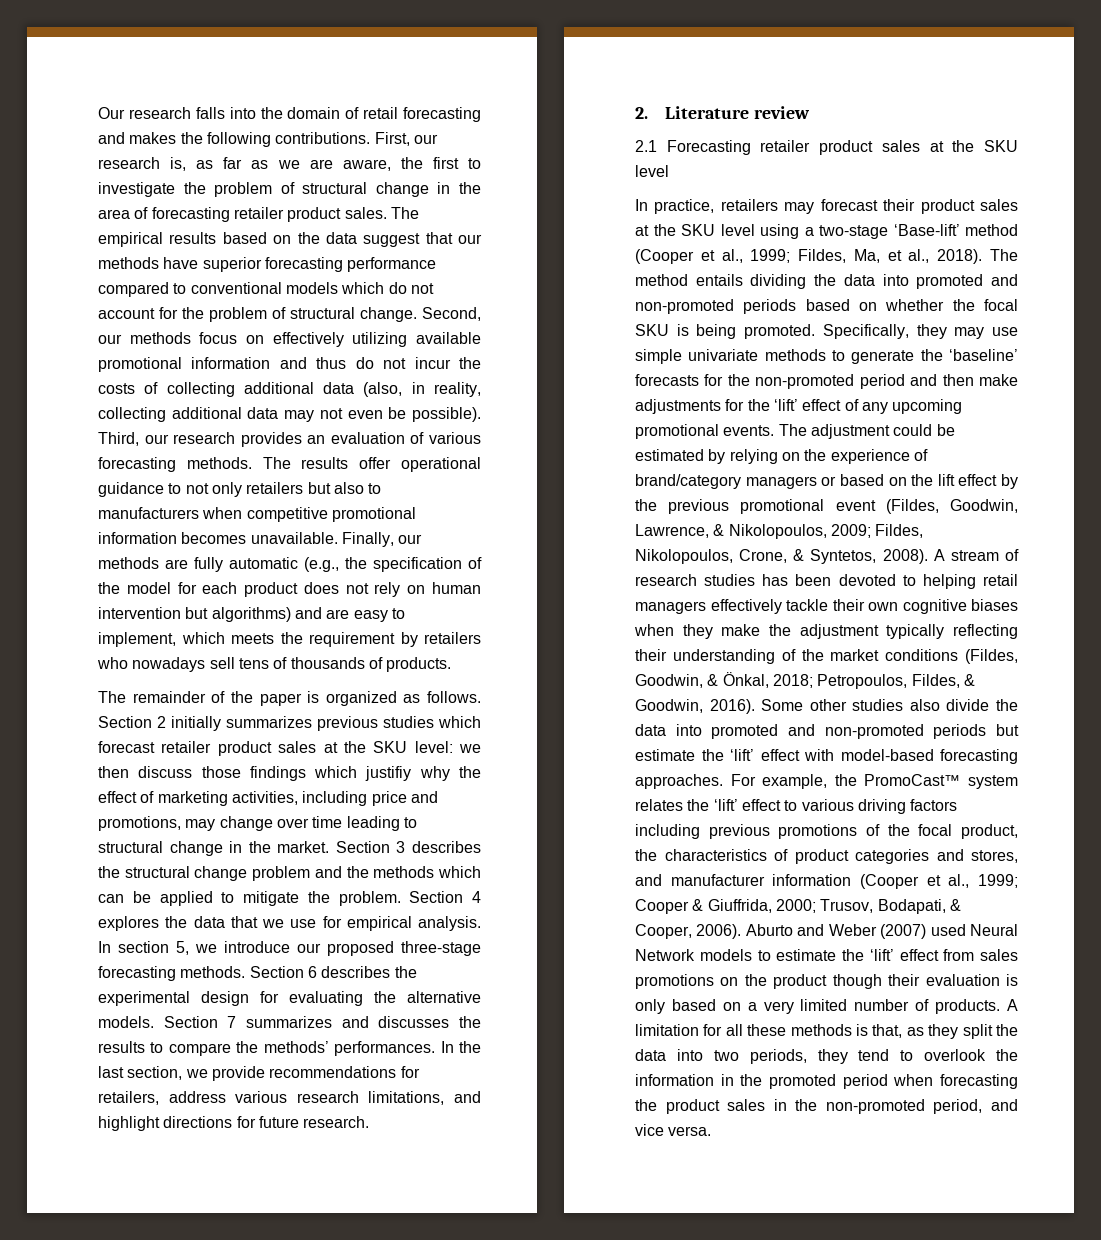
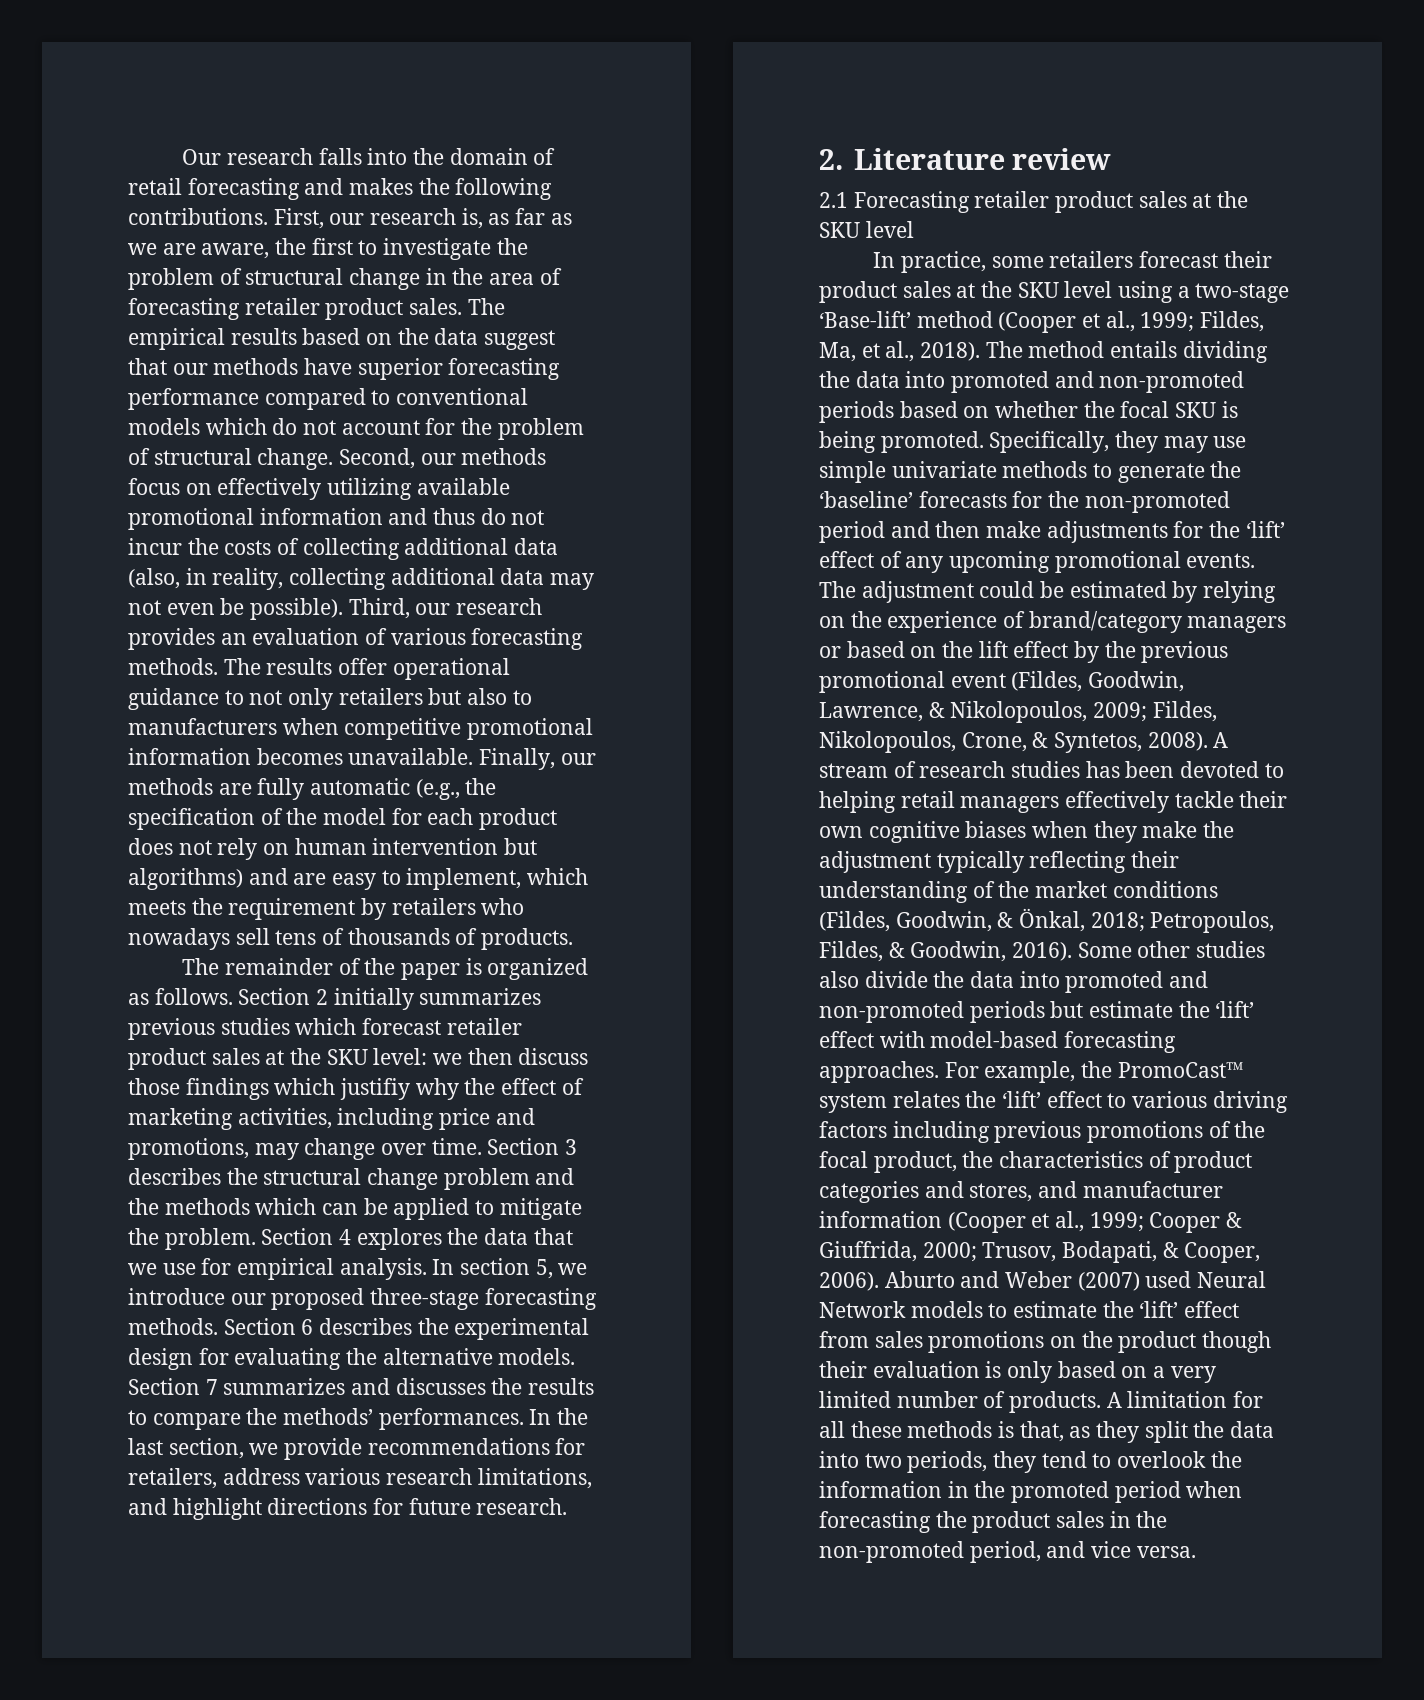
[312,816,417,831] [98,841,330,856] time leading to structural change in the market. -> [431,1138,482,1155] time.
[720,199,815,214] retailers may -> [991,251,1134,268] some retailers

